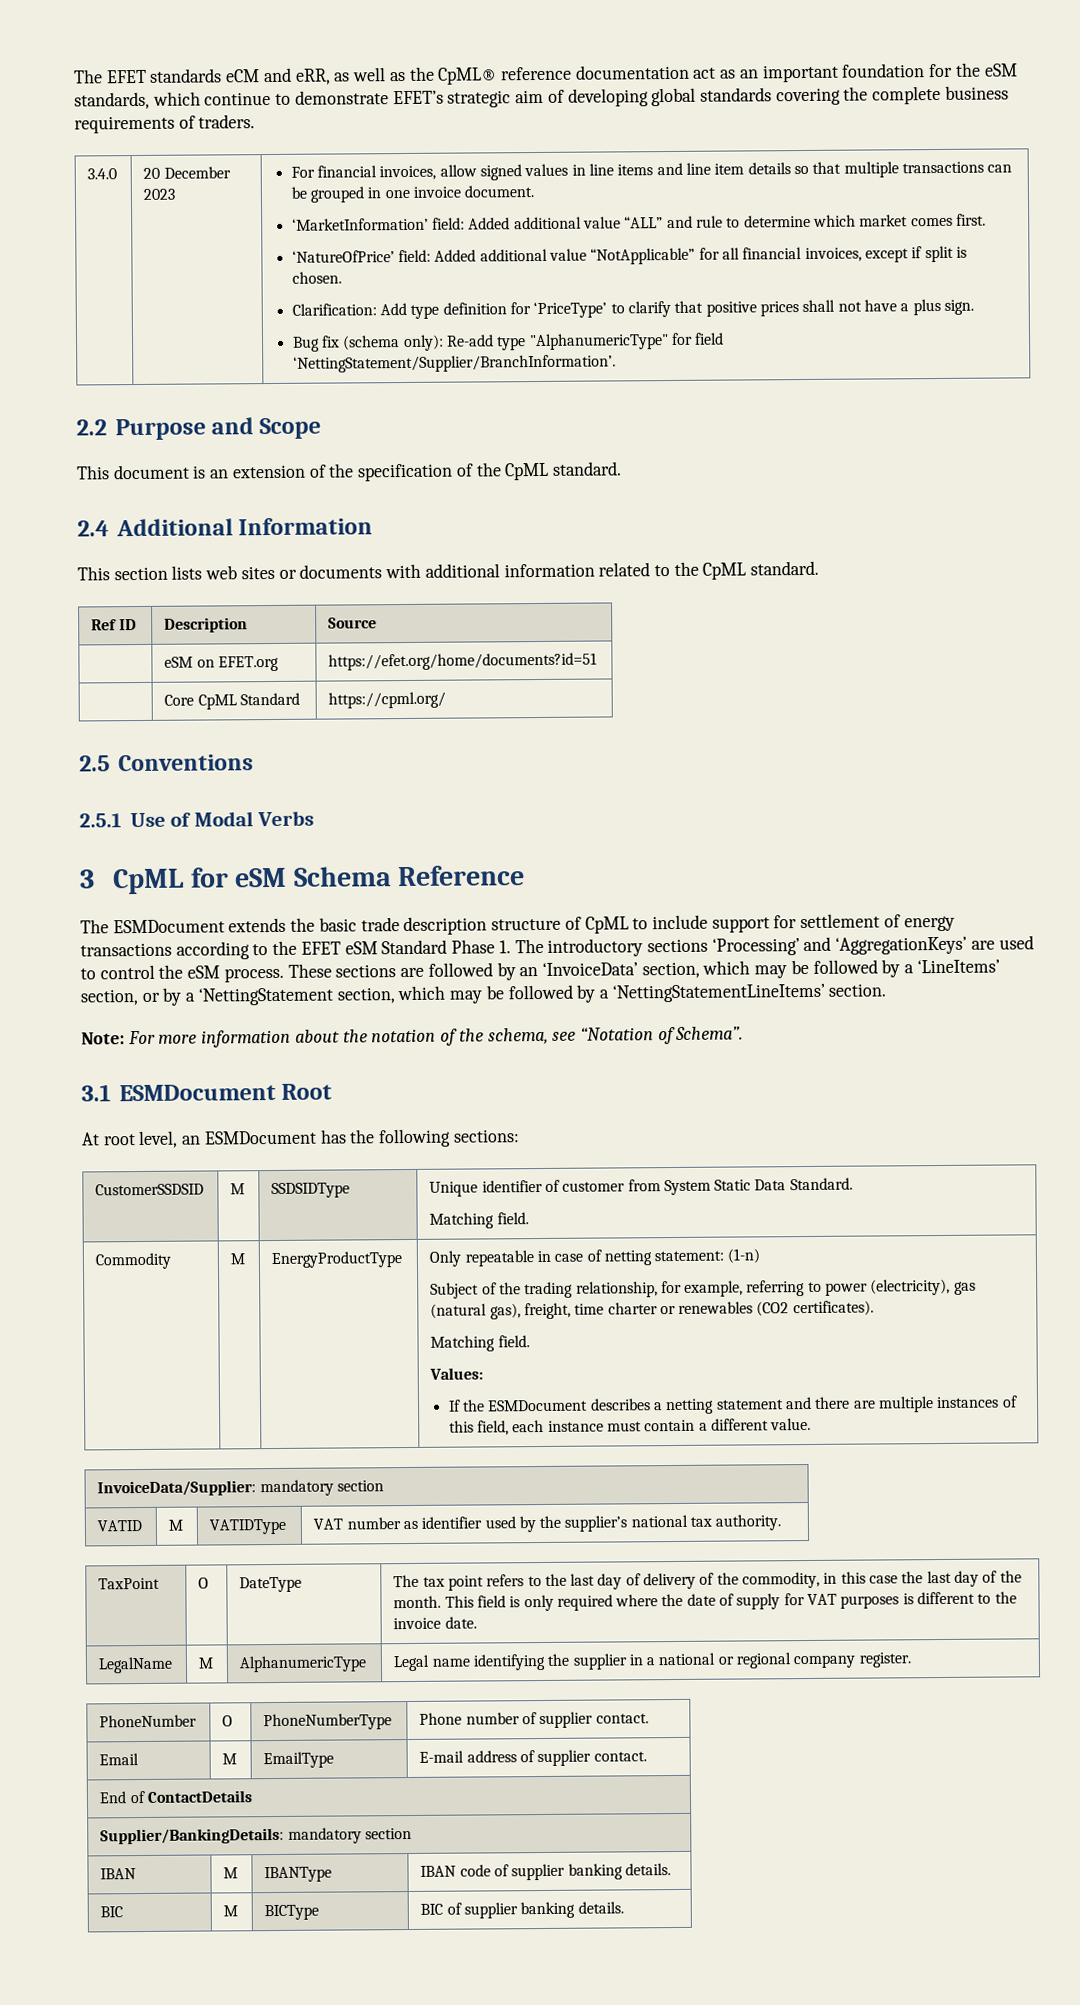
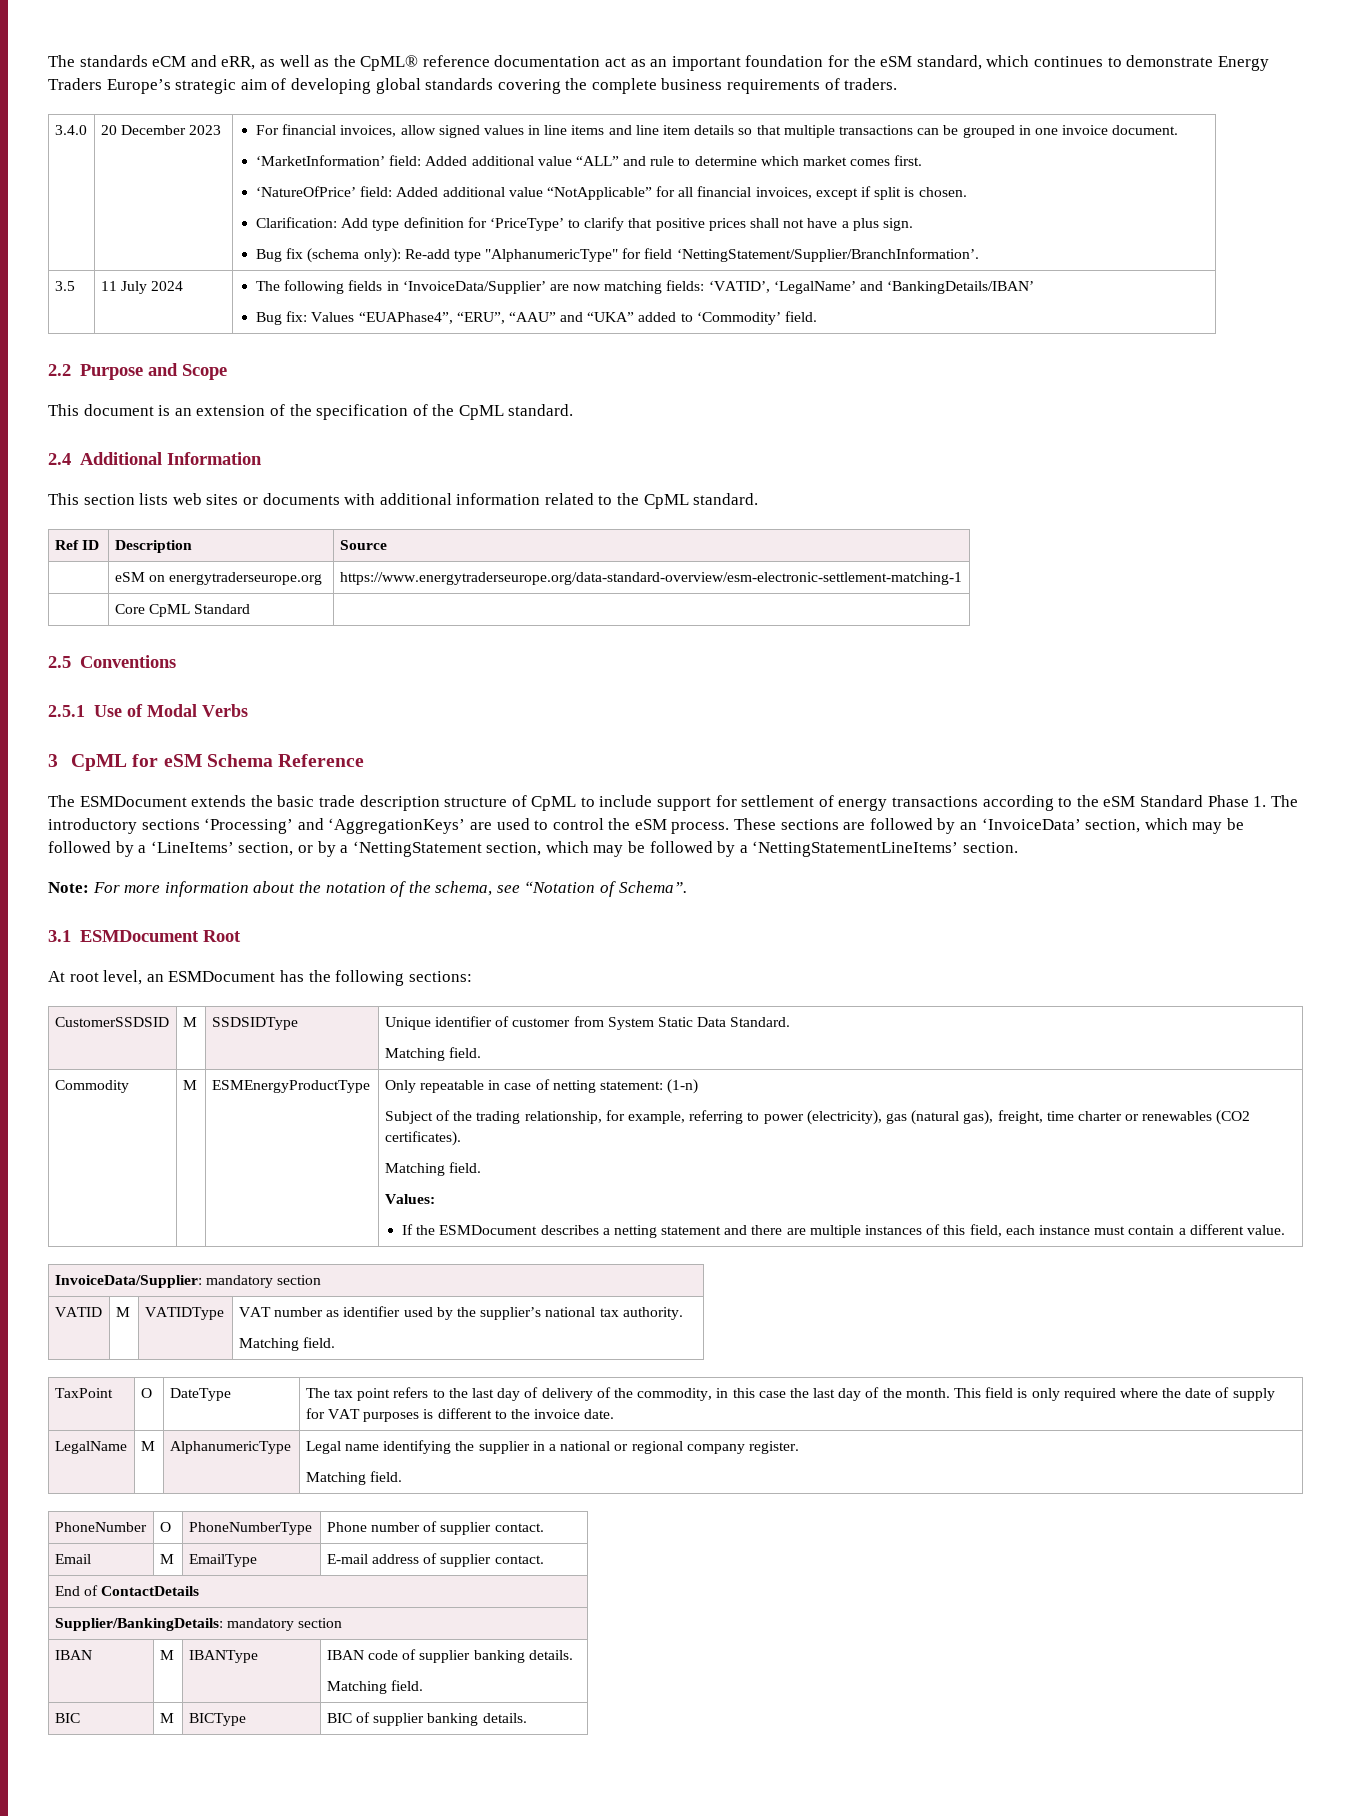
[73,69,147,84] The EFET -> [48,55,75,67] The
[74,90,444,110] standards, which continue to demonstrate EFET’s -> [916,55,1269,71] [48,78,171,94] standard, which continues to demonstrate Energy Traders Europe’s
(616, 363) none -> [54,281,75,291] [100,281,184,294] [255,280,1035,294] [255,311,818,325] // 3.5 | 11 July 2024 | The following fields in ‘InvoiceData/Supplier’ are now matching fields: ‘VATID’, ‘LegalName’ and ‘BankingDetails/IBAN’ // Bug fix: Values “EUAPhase4”, “ERU”, “AAU” and “UKA” added to ‘Commodity’ field.
[217,655,279,672] [328,652,598,671] EFET.org | https://efet.org/home/documents?id=51 -> [169,572,323,585] [339,572,962,585] energytraderseurope.org | https://www.energytraderseurope.org/data-standard-overview/esm-electronic-settlement-matching-1
[328,691,447,709] https://cpml.org/ -> (251, 609) none
[300,941,341,955] EFET -> (1099, 801) none
[271,1251,403,1269] EnergyProductType -> [211,1080,370,1093] ESMEnergyProductType
(782, 1522) none -> [238,1337,336,1351] // Matching field.
(911, 1660) none -> [305,1471,403,1485] // Matching field.
(671, 1869) none -> [326,1680,424,1694] // Matching field.

